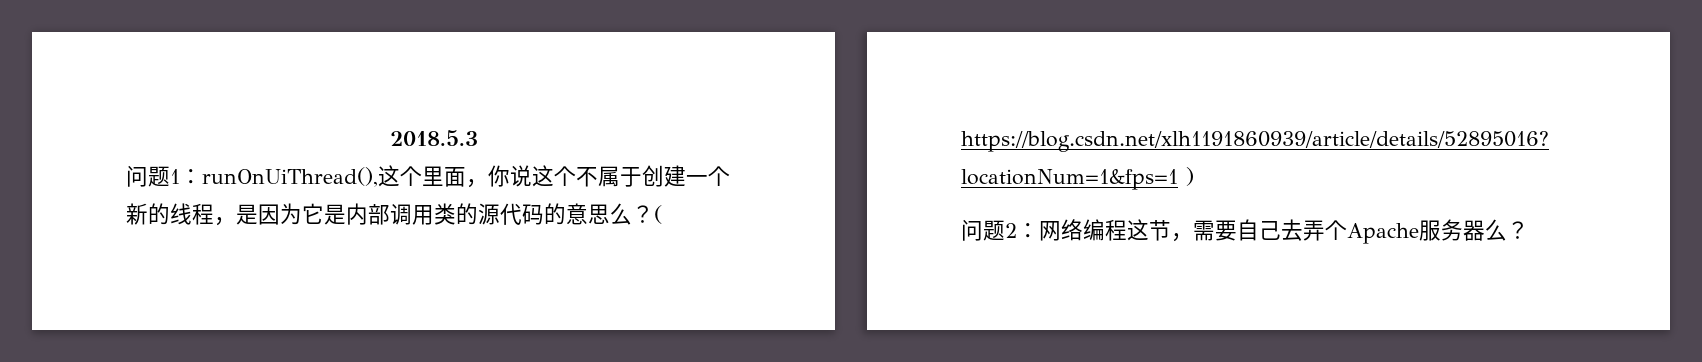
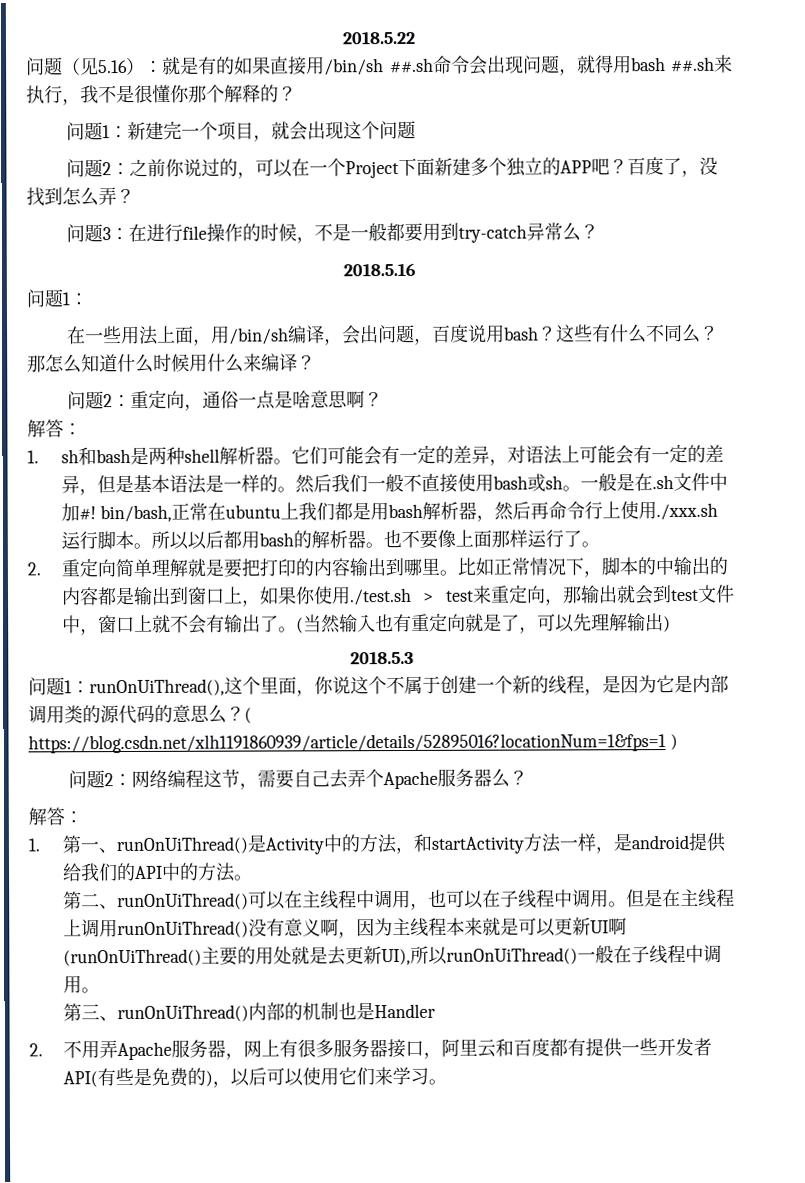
(389, 138) none -> [342,30,415,45] [26,54,733,76] [26,84,297,106] [65,120,416,142] [65,156,718,179] [26,187,135,207] [65,222,599,244] [343,262,416,277] [26,289,88,308] [66,323,719,346] [27,353,316,374] [66,389,383,411] [27,419,82,438] [27,443,724,466] [60,472,728,496] [60,501,718,523] [60,529,600,550] [27,556,728,578] [60,584,735,607] [61,612,671,636] 2018.5.22 // 问题（见5.16）：就是有的如果直接用/bin/sh ##.sh命令会出现问题，就得用bash ##.sh来执行，我不是很懂你那个解释的？ // 问题1：新建完一个项目，就会出现这个问题 // 问题2：之前你说过的，可以在一个Project下面新建多个独立的APP吧？百度了，没找到怎么弄？ // 问题3：在进行file操作的时候，不是一般都要用到try-catch异常么？ // 2018.5.16 // 问题1： // 在一些用法上面，用/bin/sh编译，会出问题，百度说用bash？这些有什么不同么？那怎么知道什么时候用什么来编译？ // 问题2：重定向，通俗一点是啥意思啊？ // 解答： // 1. sh和bash是两种shell解析器。它们可能会有一定的差异，对语法上可能会有一定的差异，但是基本语法是一样的。然后我们一般不直接使用bash或sh。一般是在.sh文件中加#! bin/bash,正常在ubuntu上我们都是用bash解析器，然后再命令行上使用./xxx.sh运行脚本。所以以后都用bash的解析器。也不要像上面那样运行了。 // 2.重定向简单理解就是要把打印的内容输出到哪里。比如正常情况下，脚本的中输出的内容都是输出到窗口上，如果你使用./test.sh > test来重定向，那输出就会到test文件中，窗口上就不会有输出了。(当然输入也有重定向就是了，可以先理解输出) //
(1529, 230) none -> [28,807,83,826] [28,832,726,855] [61,862,253,882] [62,888,735,911] [62,917,627,939] [62,944,722,967] [62,975,100,994] [62,1002,436,1023] [29,1037,712,1061] [62,1066,447,1088] // 解答： // 1.第一、runOnUiThread()是Activity中的方法，和startActivity方法一样，是android提供给我们的API中的方法。 // 第二、runOnUiThread()可以在主线程中调用，也可以在子线程中调用。但是在主线程上调用runOnUiThread()没有意义啊，因为主线程本来就是可以更新UI啊(runOnUiThread()主要的用处就是去更新UI),所以runOnUiThread()一般在子线程中调用。 // 第三、runOnUiThread()内部的机制也是Handler // 2.不用弄Apache服务器，网上有很多服务器接口，阿里云和百度都有提供一些开发者API(有些是免费的)，以后可以使用它们来学习。

